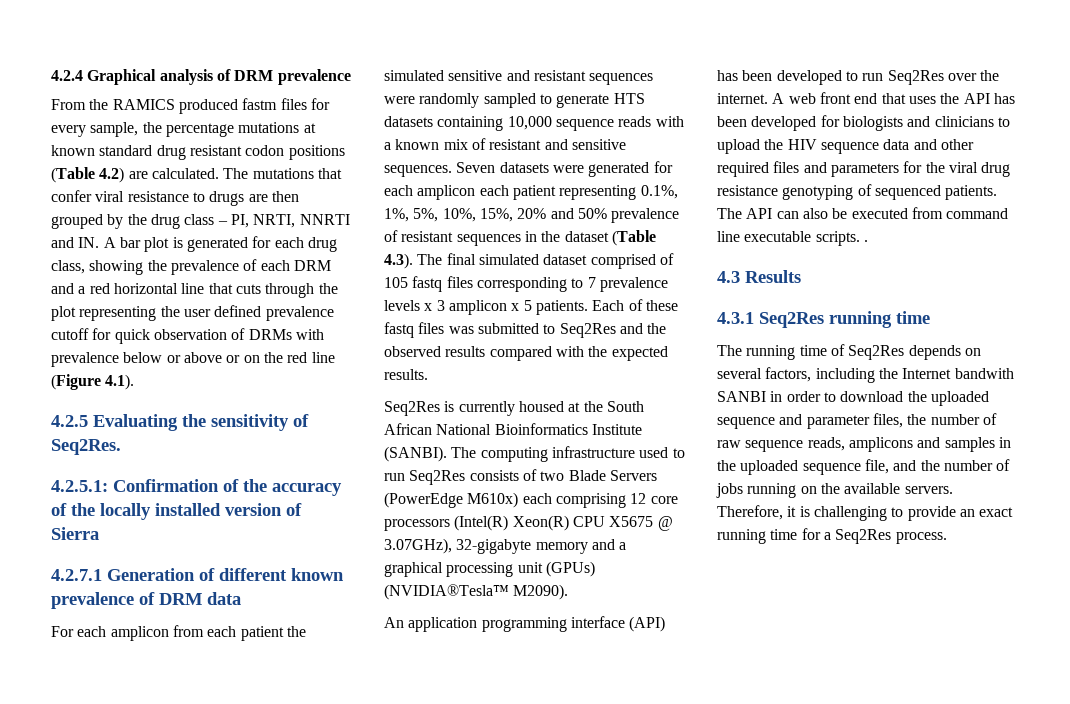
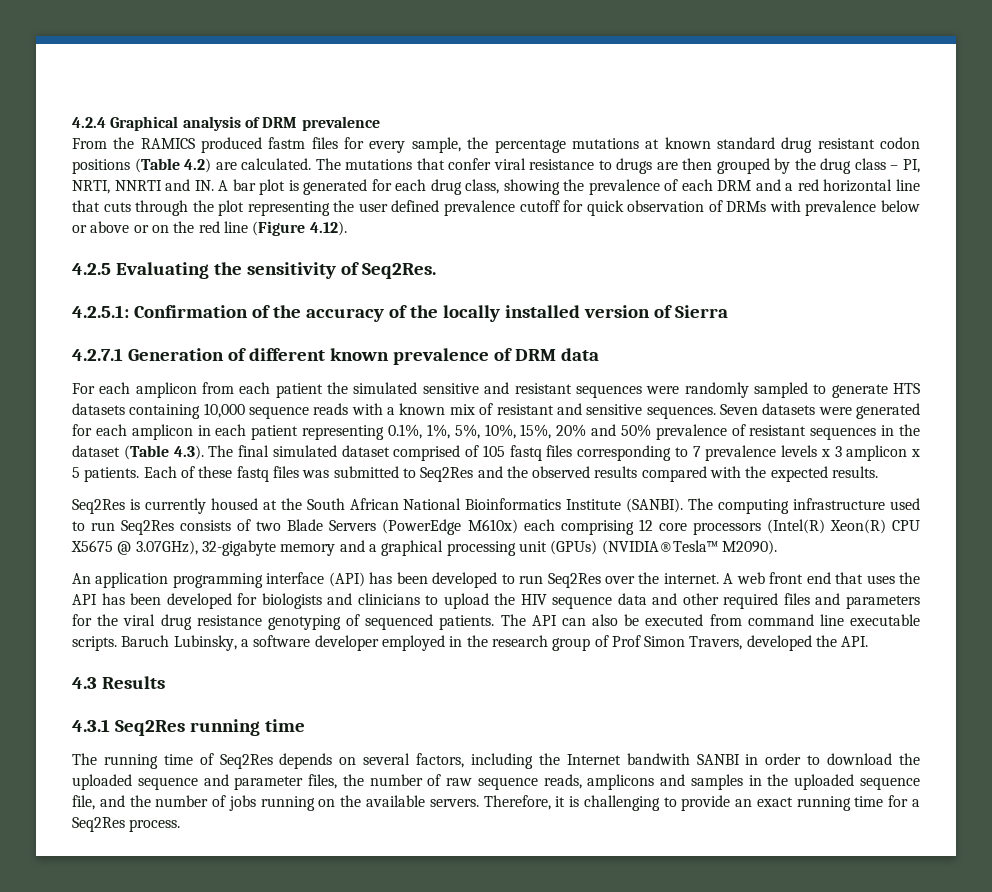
[105,374,135,390] 4.1). -> [309,221,347,236] 4.12).
(476, 192) none -> [197,425,211,436] in
[863,240,868,242] . -> [121,635,869,651] Baruch Lubinsky, a software developer employed in the research group of Prof Simon Travers, developed the API.

